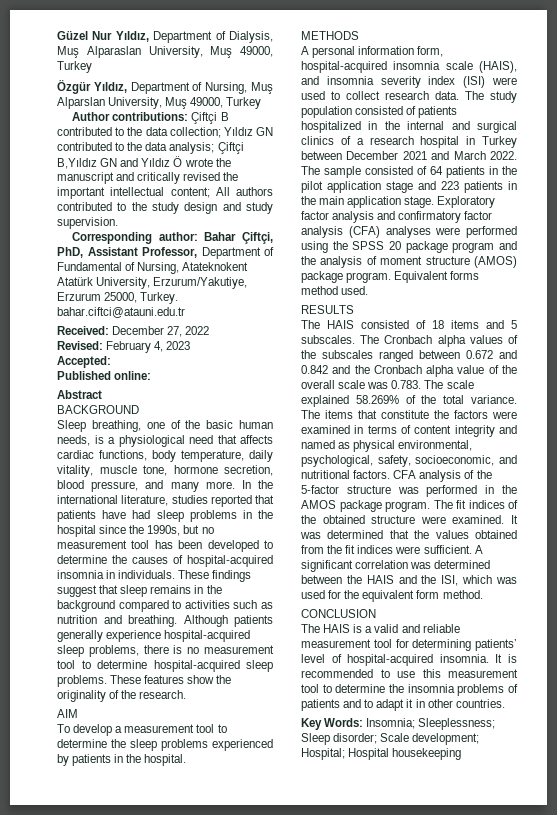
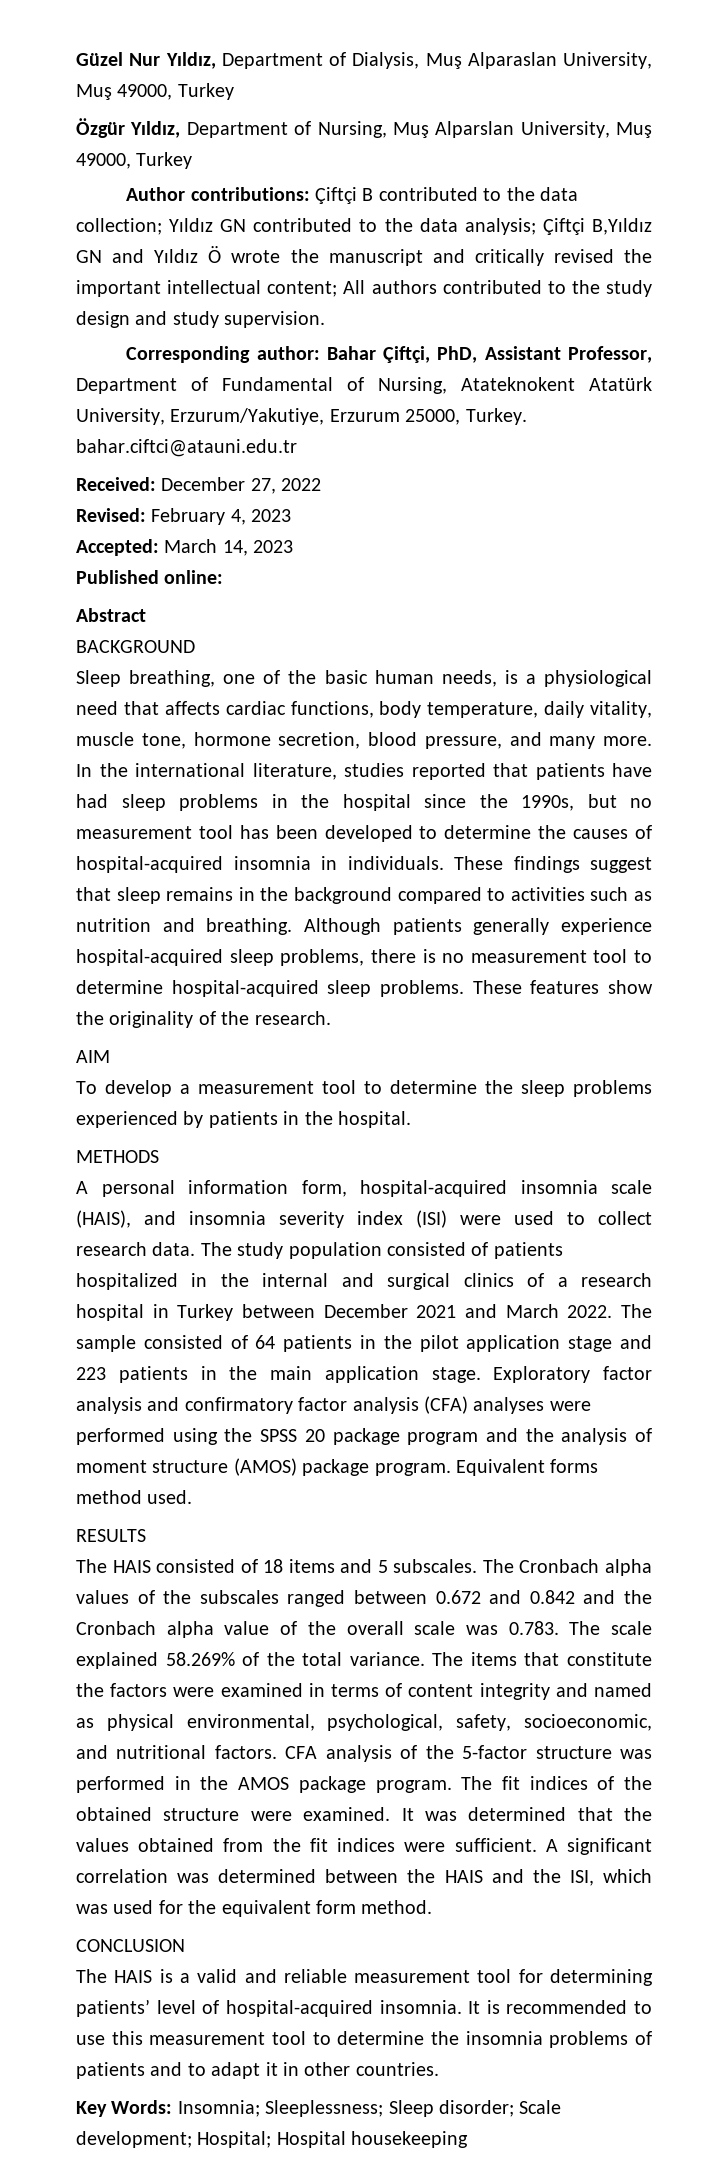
(111, 362) none -> [164,539,294,556] March 14, 2023

